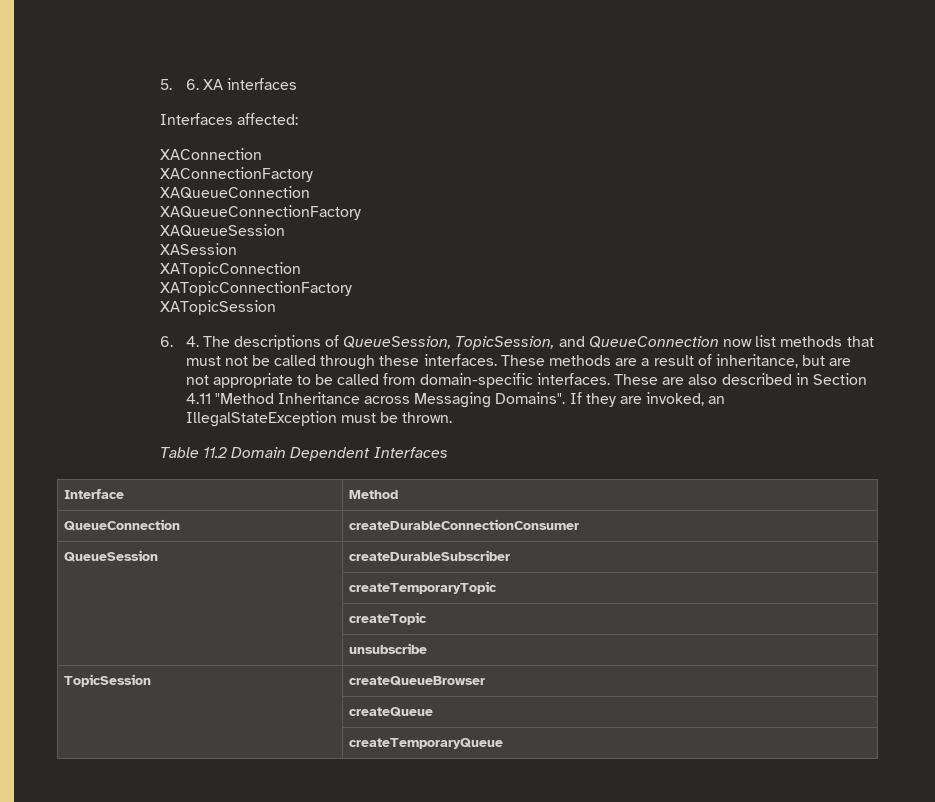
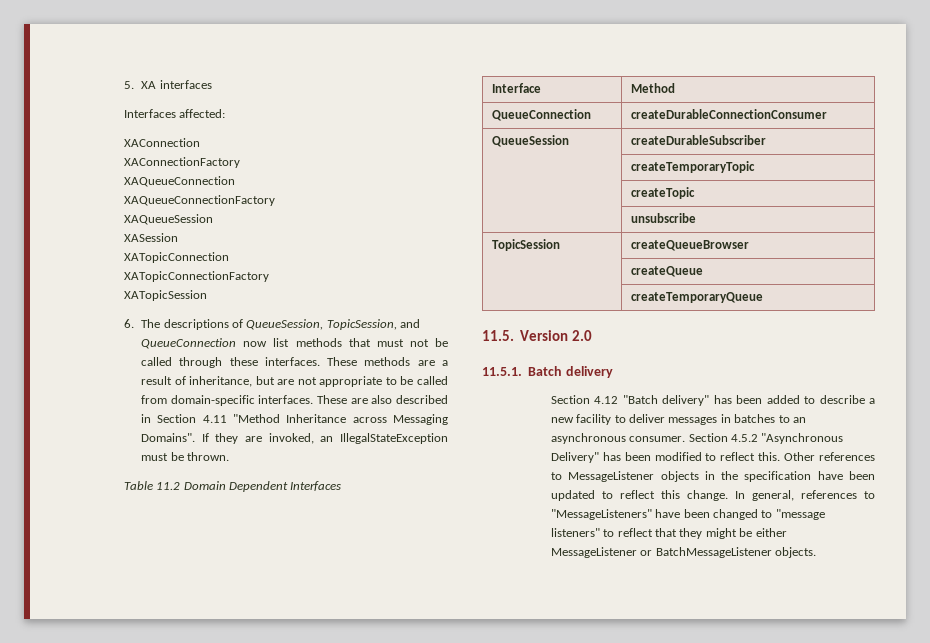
[185,79,199,90] 6. -> (134, 85) none
[185,336,199,347] 4. -> (134, 323) none
(504, 743) none -> [482,330,593,341] [482,366,613,378] [550,395,875,406] [550,414,806,425] [550,433,844,444] [550,452,875,463] [550,471,875,482] [550,490,875,501] [550,509,825,520] [550,528,787,539] [550,547,817,558] // 11.5. Version 2.0 // 11.5.1. Batch delivery // Section 4.12 "Batch delivery" has been added to describe a new facility to deliver messages in batches to an asynchronous consumer. Section 4.5.2 "Asynchronous Delivery" has been modified to reflect this. Other references to MessageListener objects in the specification have been updated to reflect this change. In general, references to "MessageListeners" have been changed to "message listeners" to reflect that they might be either MessageListener or BatchMessageListener objects.

